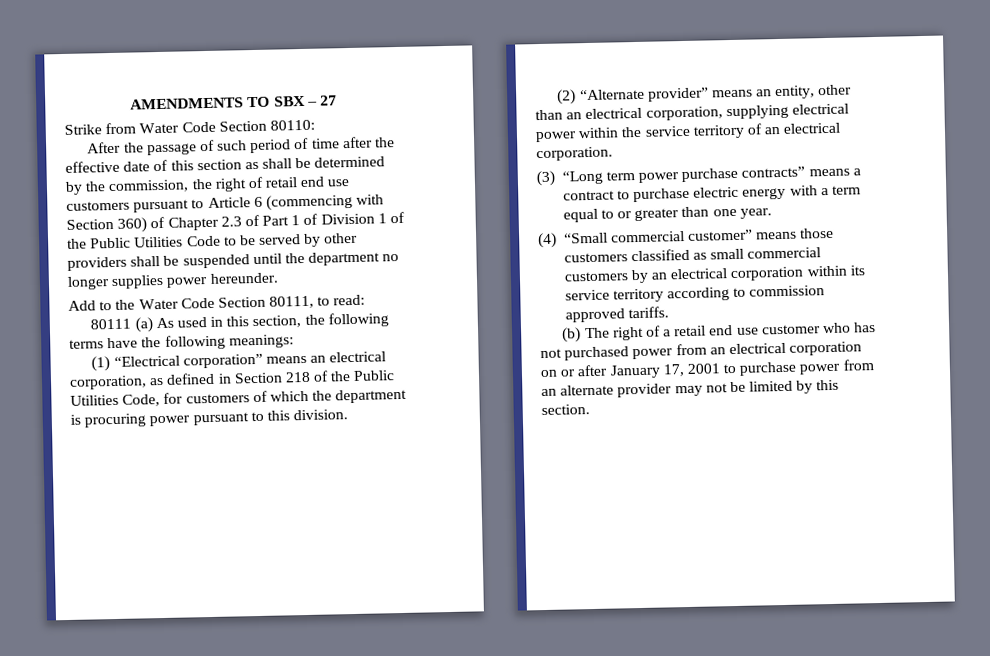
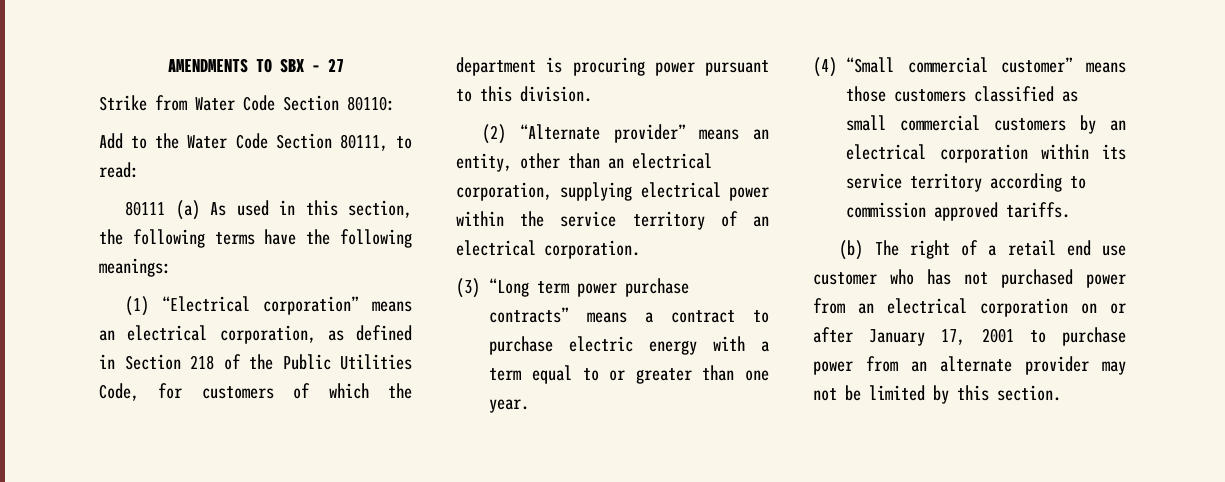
[87,136,396,156] [65,156,386,173] [65,176,350,195] [66,193,385,213] [66,211,406,233] [67,232,359,249] [67,251,400,271] [67,272,279,290] // After the passage of such period of time after the effective date of this section as shall be determined by the commission, the right of retail end use customers pursuant to Article 6 (commencing with Section 360) of Chapter 2.3 of Part 1 of Division 1 of the Public Utilities Code to be served by other providers shall be suspended until the department no longer supplies power hereunder. -> (395, 103) none

